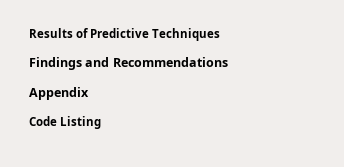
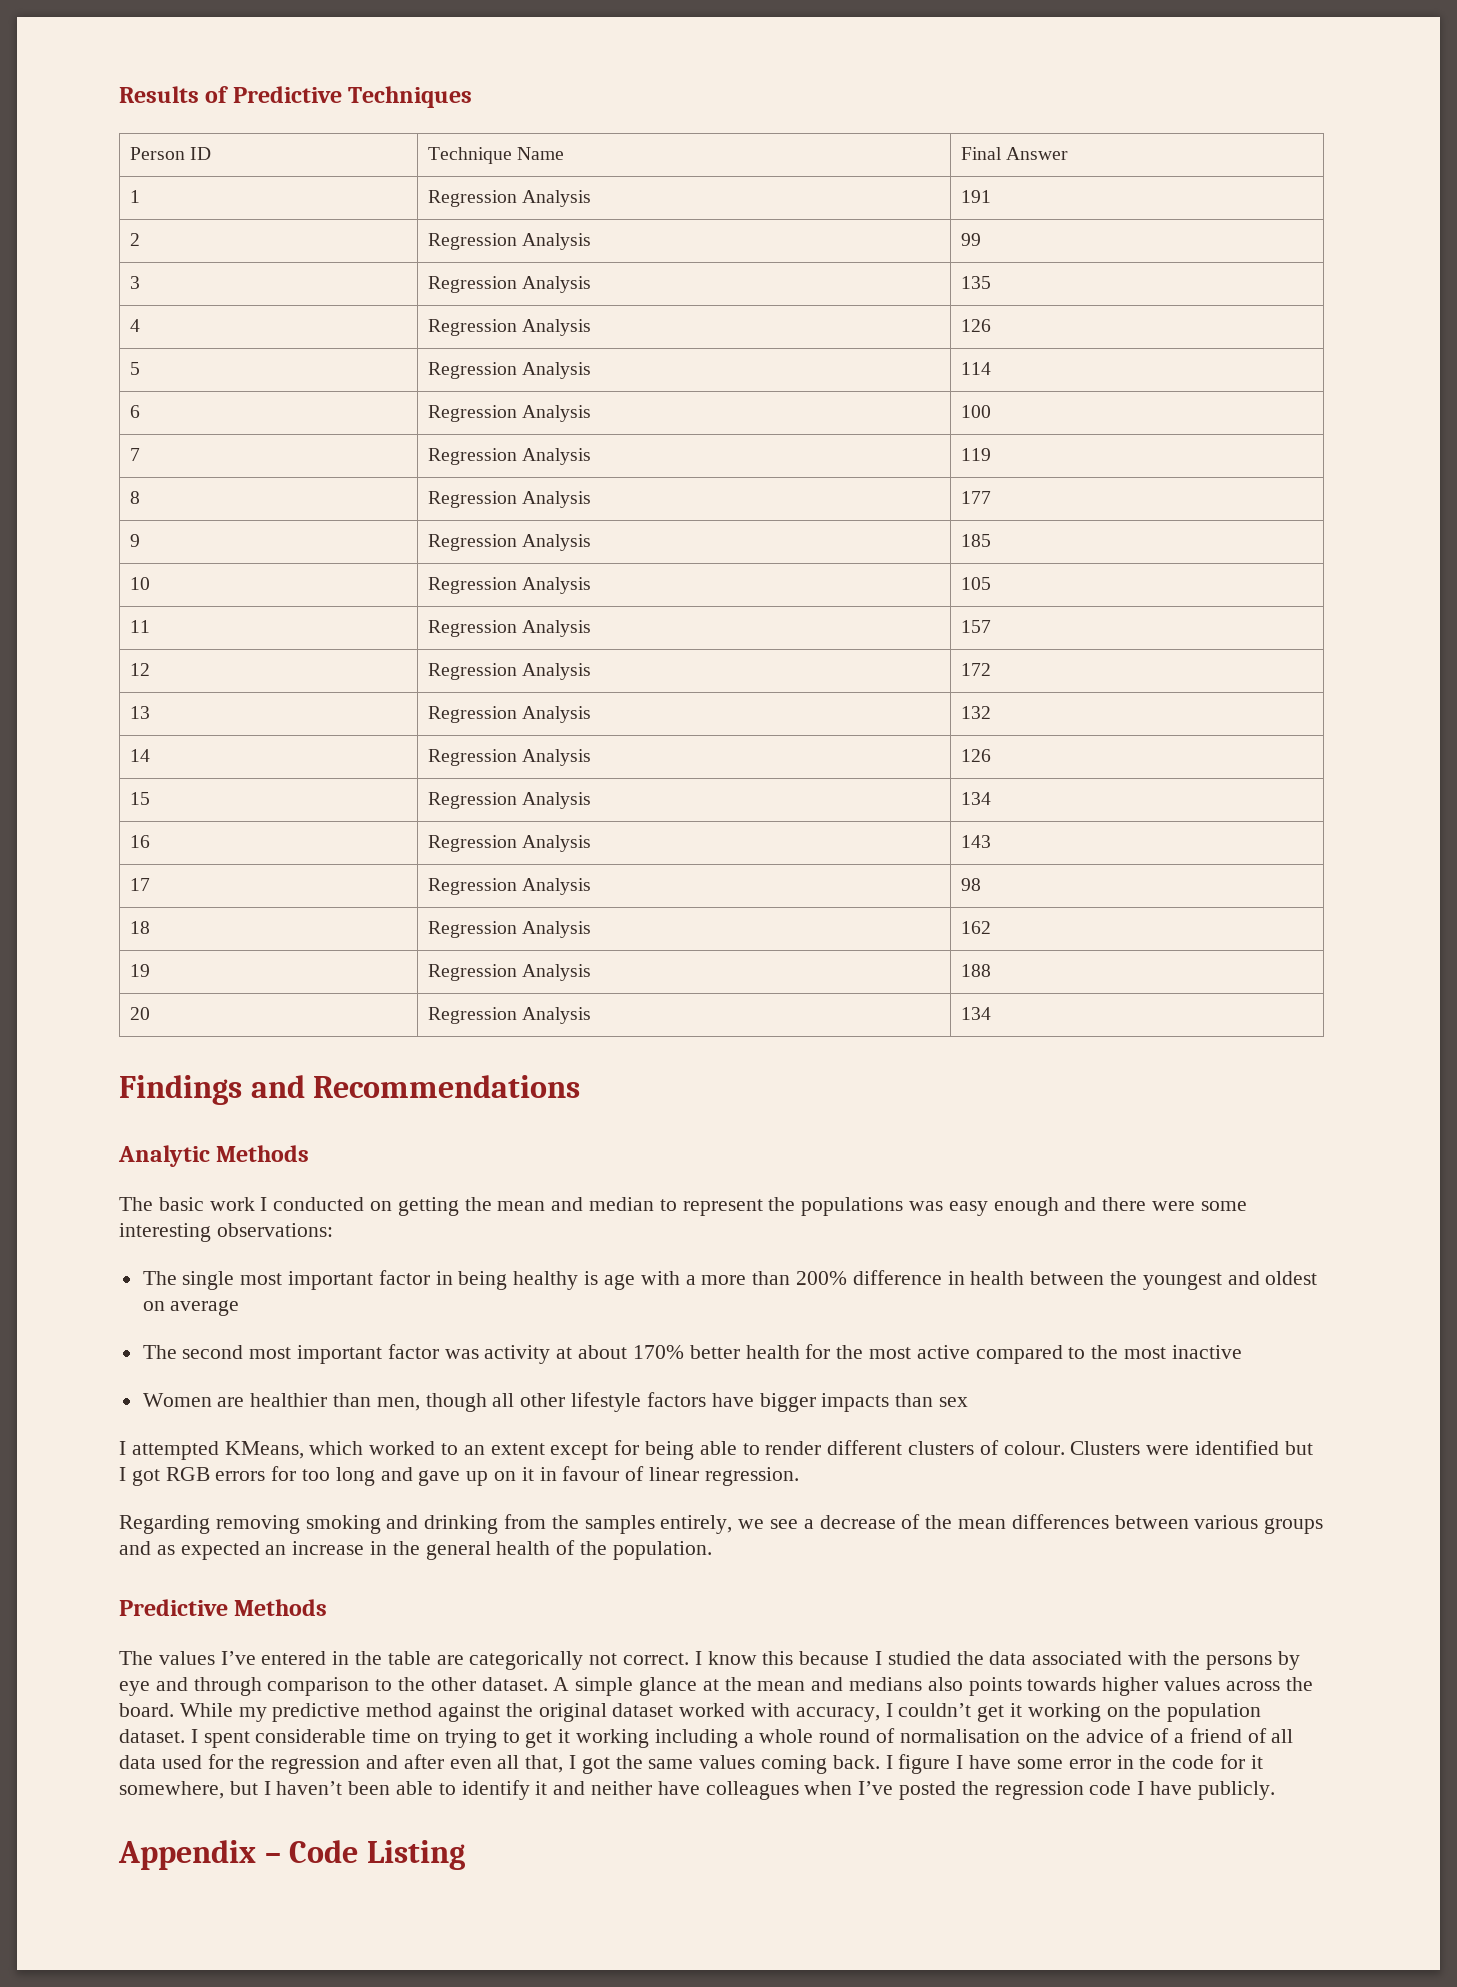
[29,57,228,70] // Findings and Recommendations -> [129,147,211,160] [427,147,564,164] [960,147,1068,160] [129,190,140,203] [427,190,591,207] [960,190,991,203] [129,233,140,246] [427,233,591,250] [960,233,981,246] [129,276,140,289] [427,276,591,293] [960,276,991,289] [129,319,140,332] [427,319,591,336] [960,319,991,332] [129,362,140,375] [427,362,591,379] [960,362,991,375] [129,405,140,418] [427,405,591,422] [960,405,991,418] [129,448,140,461] [427,448,591,465] [960,448,991,461] [129,491,140,504] [427,491,591,508] [960,491,991,504] [129,534,140,547] [427,534,591,551] [960,534,991,547] [129,577,150,590] [427,577,591,594] [960,577,991,590] [129,620,150,633] [427,620,591,637] [960,620,991,633] [129,663,150,676] [427,663,591,680] [960,663,991,676] [129,706,150,719] [427,706,591,723] [960,706,991,719] [129,749,150,762] [427,749,591,766] [960,749,991,762] [129,792,150,805] [427,792,591,809] [960,792,991,805] [129,835,150,848] [427,835,591,852] [960,835,991,848] [129,878,150,891] [427,878,591,895] [960,878,981,891] [129,921,150,934] [427,921,591,938] [960,921,991,934] [129,964,150,977] [427,964,591,981] [960,964,991,977] [129,1007,150,1020] [427,1007,591,1024] [960,1007,991,1020] [119,1075,581,1105] [118,1145,310,1167] [119,1197,1247,1216] [119,1223,333,1242] [142,1270,1318,1290] [142,1300,240,1316] [142,1344,1242,1364] [142,1392,968,1412] [119,1440,1313,1460] [119,1466,799,1486] [119,1514,1324,1534] [119,1540,712,1560] [119,1599,328,1616] [119,1651,1300,1670] [119,1677,1313,1696] [119,1703,1262,1722] [119,1728,1294,1748] [119,1754,1263,1774] [119,1780,1275,1800] // Person ID | Technique Name | Final Answer // 1 | Regression Analysis | 191 // 2 | Regression Analysis | 99 // 3 | Regression Analysis | 135 // 4 | Regression Analysis | 126 // 5 | Regression Analysis | 114 // 6 | Regression Analysis | 100 // 7 | Regression Analysis | 119 // 8 | Regression Analysis | 177 // 9 | Regression Analysis | 185 // 10 | Regression Analysis | 105 // 11 | Regression Analysis | 157 // 12 | Regression Analysis | 172 // 13 | Regression Analysis | 132 // 14 | Regression Analysis | 126 // 15 | Regression Analysis | 134 // 16 | Regression Analysis | 143 // 17 | Regression Analysis | 98 // 18 | Regression Analysis | 162 // 19 | Regression Analysis | 188 // 20 | Regression Analysis | 134 // Findings and Recommendations // Analytic Methods // The basic work I conducted on getting the mean and median to represent the populations was easy enough and there were some interesting observations: // The single most important factor in being healthy is age with a more than 200% difference in health between the youngest and oldest on average // The second most important factor was activity at about 170% better health for the most active compared to the most inactive // Women are healthier than men, though all other lifestyle factors have bigger impacts than sex // I attempted KMeans, which worked to an extent except for being able to render different clusters of colour. Clusters were identified but I got RGB errors for too long and gave up on it in favour of linear regression. // Regarding removing smoking and drinking from the samples entirely, we see a decrease of the mean differences between various groups and as expected an increase in the general health of the population. // Predictive Methods // The values I’ve entered in the table are categorically not correct. I know this because I studied the data associated with the persons by eye and through comparison to the other dataset. A simple glance at the mean and medians also points towards higher values across the board. While my predictive method against the original dataset worked with accuracy, I couldn’t get it working on the population dataset. I spent considerable time on trying to get it working including a whole round of normalisation on the advice of a friend of all data used for the regression and after even all that, I got the same values coming back. I figure I have some error in the code for it somewhere, but I haven’t been able to identify it and neither have colleagues when I’ve posted the regression code I have publicly.
(89, 93) // -> [264,1853,281,1863] –

